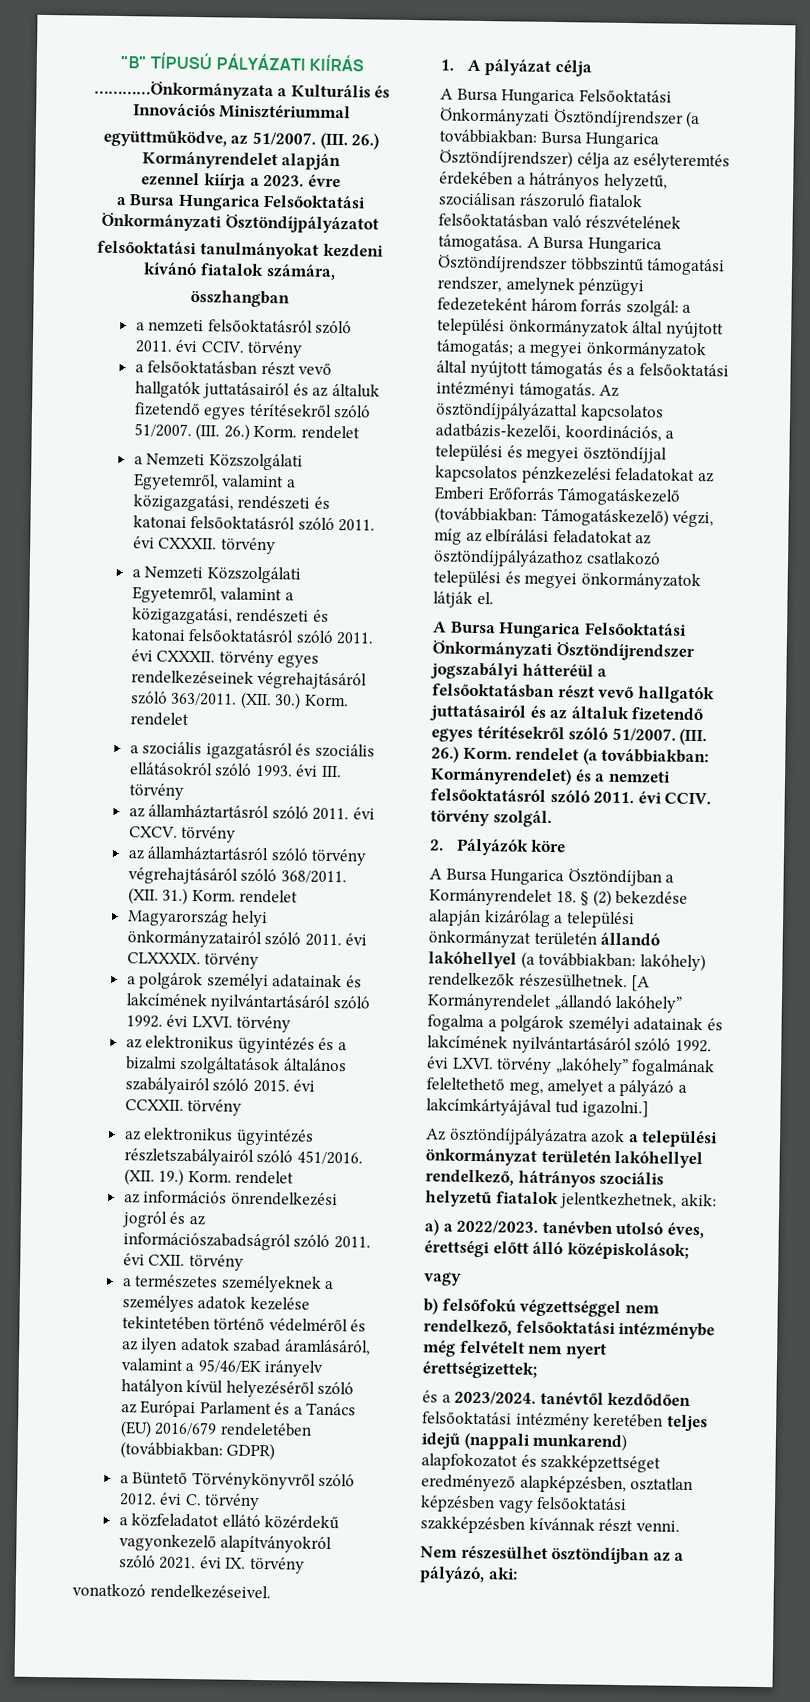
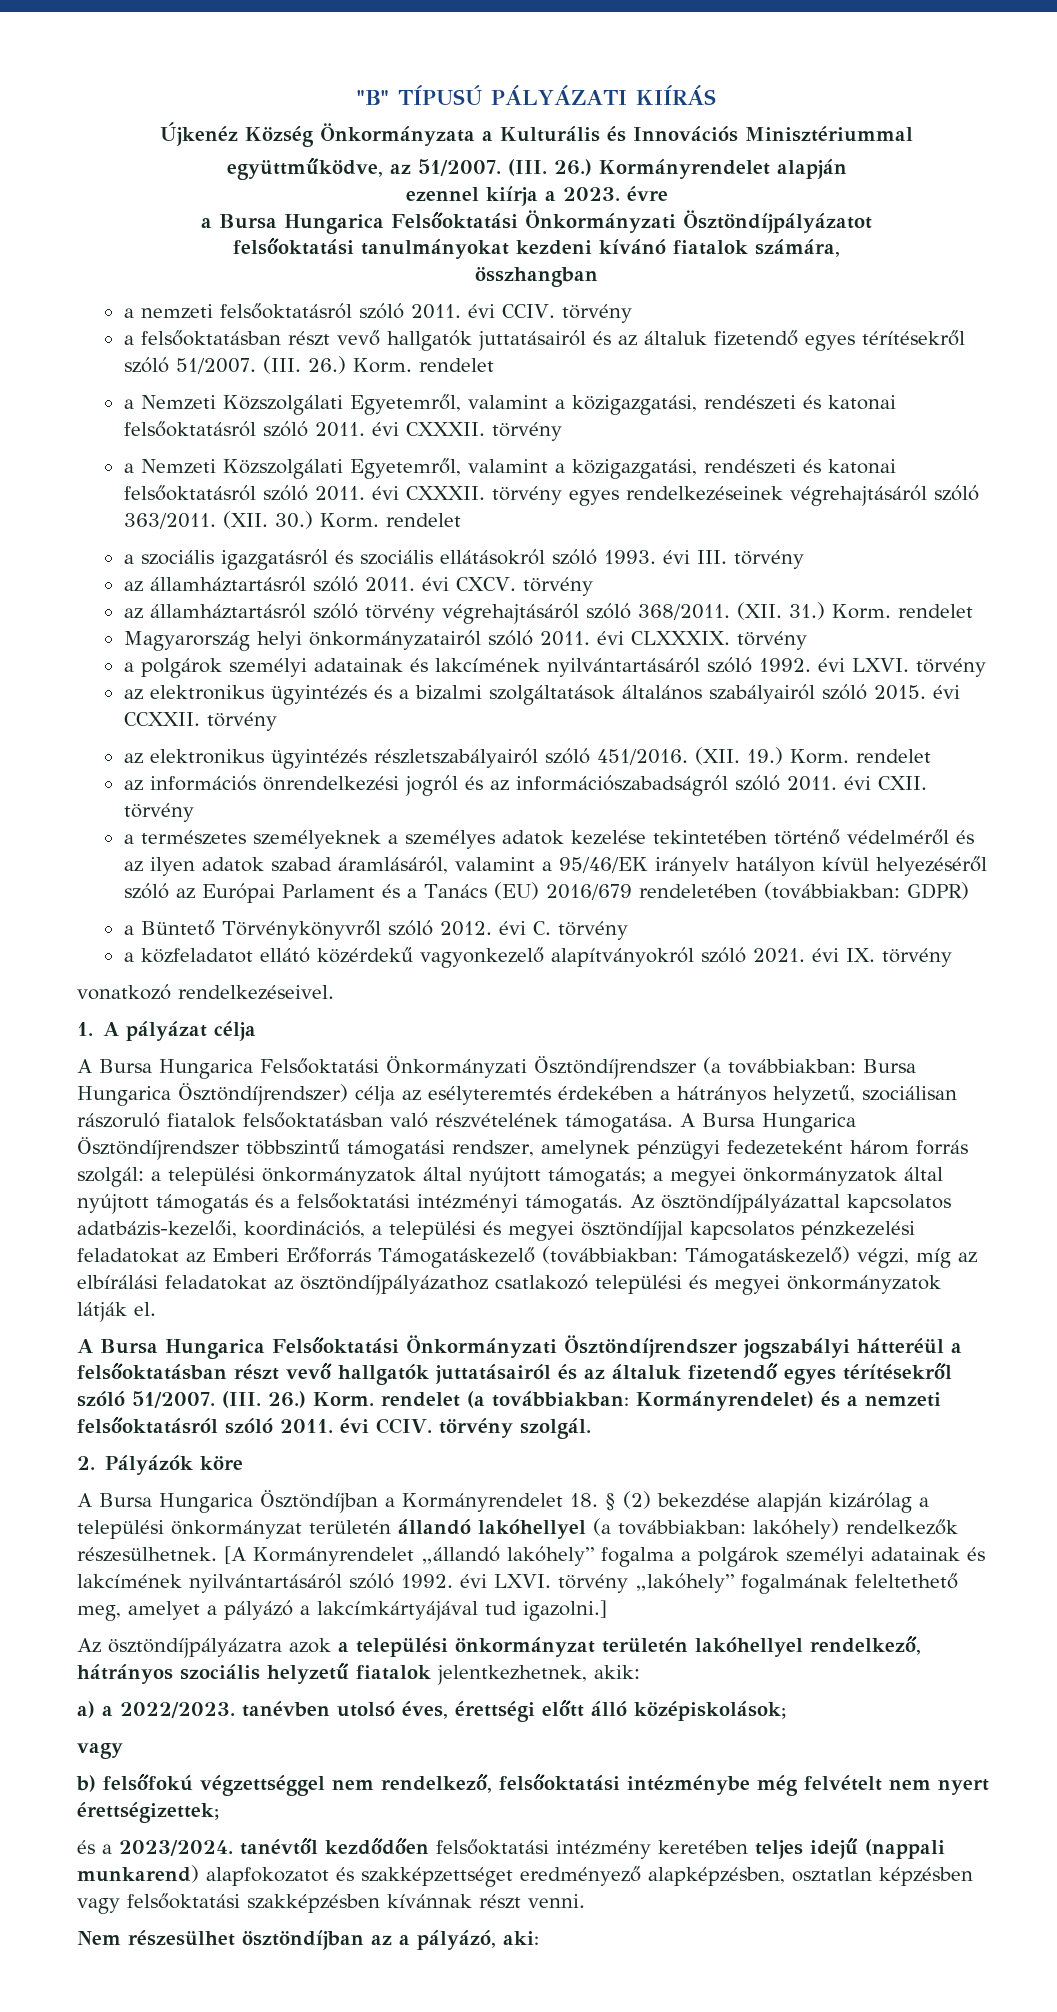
[93,80,274,101] …………Önkormányzata -> [160,122,475,147] Újkenéz Község Önkormányzata

